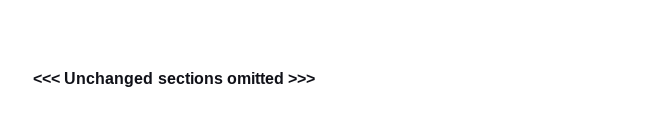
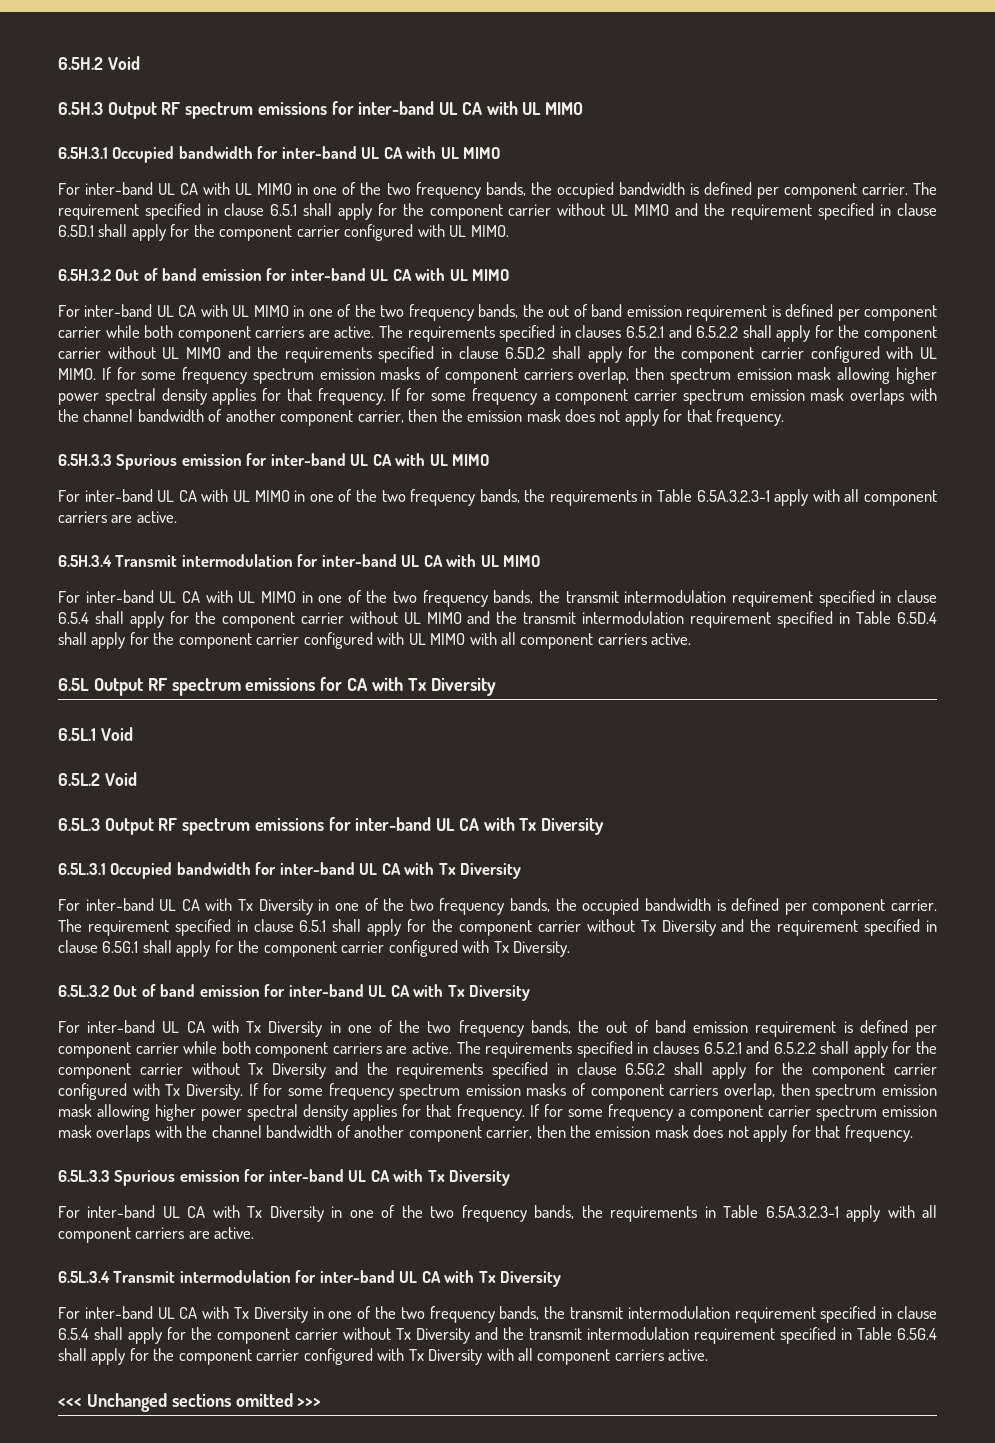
(33, 79) none -> [58,56,140,70] [58,101,583,119] [58,146,501,163] [58,182,938,199] [58,203,937,220] [58,224,509,241] [58,268,509,281] [58,304,937,321] [58,325,937,342] [58,346,938,363] [58,367,937,384] [58,388,938,405] [58,409,785,426] [58,453,490,470] [58,489,937,506] [58,511,177,523] [58,554,541,567] [58,590,937,607] [58,611,937,628] [58,632,692,649] [58,677,496,696] [58,727,133,741] [58,772,137,786] [58,817,604,835] [58,862,522,879] [58,898,938,915] [58,919,938,936] [58,940,570,957] [58,984,530,1001] [58,1020,937,1037] [58,1041,937,1058] [58,1062,937,1079] [58,1083,937,1100] [58,1104,937,1121] [58,1125,913,1142] [58,1169,511,1186] [58,1205,937,1222] [58,1227,255,1243] [58,1270,562,1287] [58,1306,937,1323] [58,1327,937,1344] [58,1348,709,1365] 6.5H.2 Void // 6.5H.3 Output RF spectrum emissions for inter-band UL CA with UL MIMO // 6.5H.3.1 Occupied bandwidth for inter-band UL CA with UL MIMO // For inter-band UL CA with UL MIMO in one of the two frequency bands, the occupied bandwidth is defined per component carrier. The requirement specified in clause 6.5.1 shall apply for the component carrier without UL MIMO and the requirement specified in clause 6.5D.1 shall apply for the component carrier configured with UL MIMO. // 6.5H.3.2 Out of band emission for inter-band UL CA with UL MIMO // For inter-band UL CA with UL MIMO in one of the two frequency bands, the out of band emission requirement is defined per component carrier while both component carriers are active. The requirements specified in clauses 6.5.2.1 and 6.5.2.2 shall apply for the component carrier without UL MIMO and the requirements specified in clause 6.5D.2 shall apply for the component carrier configured with UL MIMO. If for some frequency spectrum emission masks of component carriers overlap, then spectrum emission mask allowing higher power spectral density applies for that frequency. If for some frequency a component carrier spectrum emission mask overlaps with the channel bandwidth of another component carrier, then the emission mask does not apply for that frequency. // 6.5H.3.3 Spurious emission for inter-band UL CA with UL MIMO // For inter-band UL CA with UL MIMO in one of the two frequency bands, the requirements in Table 6.5A.3.2.3-1 apply with all component carriers are active. // 6.5H.3.4 Transmit intermodulation for inter-band UL CA with UL MIMO // For inter-band UL CA with UL MIMO in one of the two frequency bands, the transmit intermodulation requirement specified in clause 6.5.4 shall apply for the component carrier without UL MIMO and the transmit intermodulation requirement specified in Table 6.5D.4 shall apply for the component carrier configured with UL MIMO with all component carriers active. // 6.5L Output RF spectrum emissions for CA with Tx Diversity // 6.5L.1 Void // 6.5L.2 Void // 6.5L.3 Output RF spectrum emissions for inter-band UL CA with Tx Diversity // 6.5L.3.1 Occupied bandwidth for inter-band UL CA with Tx Diversity // For inter-band UL CA with Tx Diversity in one of the two frequency bands, the occupied bandwidth is defined per component carrier. The requirement specified in clause 6.5.1 shall apply for the component carrier without Tx Diversity and the requirement specified in clause 6.5G.1 shall apply for the component carrier configured with Tx Diversity. // 6.5L.3.2 Out of band emission for inter-band UL CA with Tx Diversity // For inter-band UL CA with Tx Diversity in one of the two frequency bands, the out of band emission requirement is defined per component carrier while both component carriers are active. The requirements specified in clauses 6.5.2.1 and 6.5.2.2 shall apply for the component carrier without Tx Diversity and the requirements specified in clause 6.5G.2 shall apply for the component carrier configured with Tx Diversity. If for some frequency spectrum emission masks of component carriers overlap, then spectrum emission mask allowing higher power spectral density applies for that frequency. If for some frequency a component carrier spectrum emission mask overlaps with the channel bandwidth of another component carrier, then the emission mask does not apply for that frequency. // 6.5L.3.3 Spurious emission for inter-band UL CA with Tx Diversity // For inter-band UL CA with Tx Diversity in one of the two frequency bands, the requirements in Table 6.5A.3.2.3-1 apply with all component carriers are active. // 6.5L.3.4 Transmit intermodulation for inter-band UL CA with Tx Diversity // For inter-band UL CA with Tx Diversity in one of the two frequency bands, the transmit intermodulation requirement specified in clause 6.5.4 shall apply for the component carrier without Tx Diversity and the transmit intermodulation requirement specified in Table 6.5G.4 shall apply for the component carrier configured with Tx Diversity with all component carriers active. //

